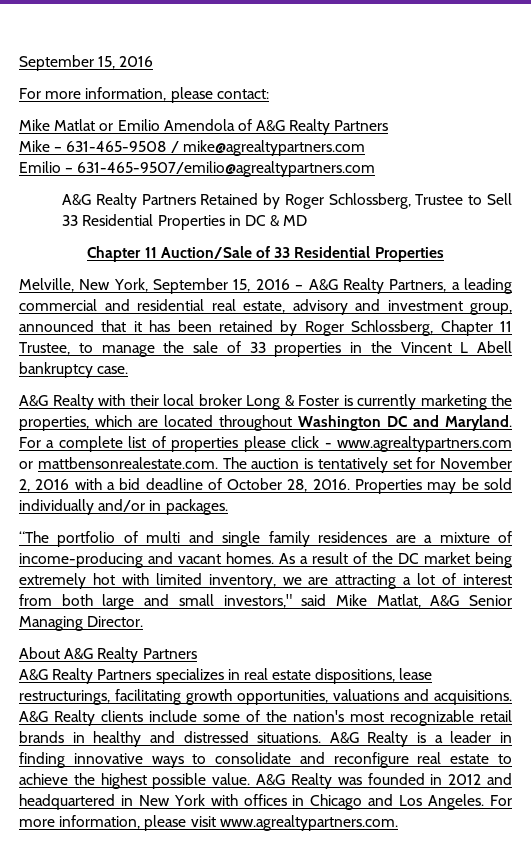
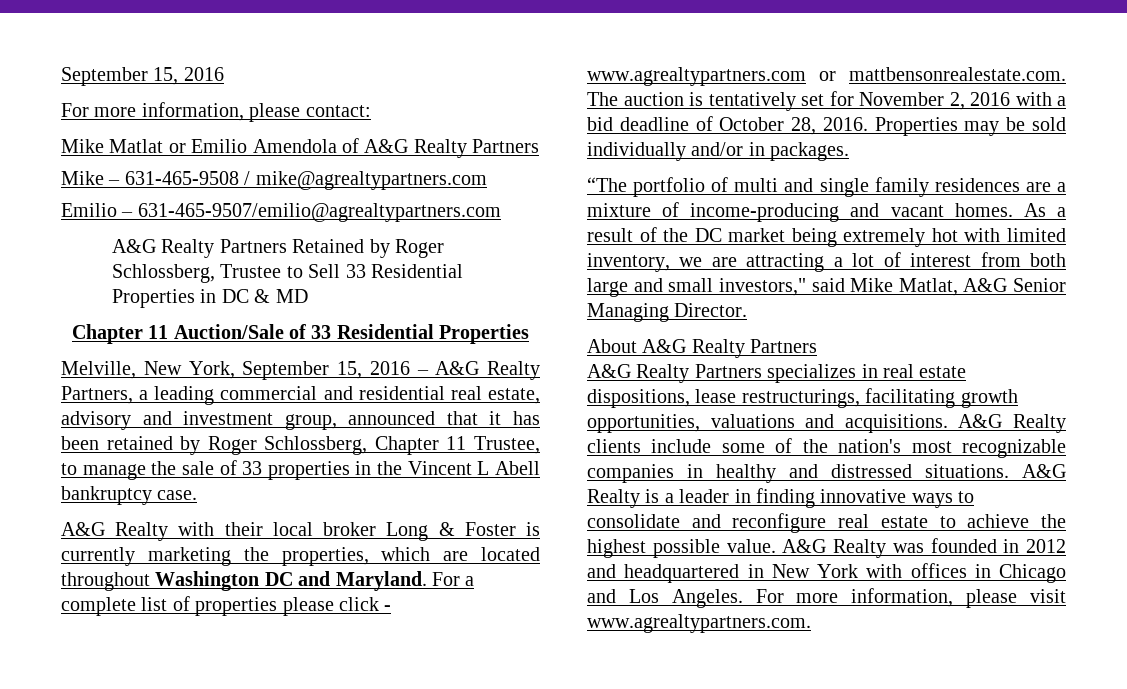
[480,710,512,722] [19,731,64,743] retail brands -> [587,464,674,483] companies

